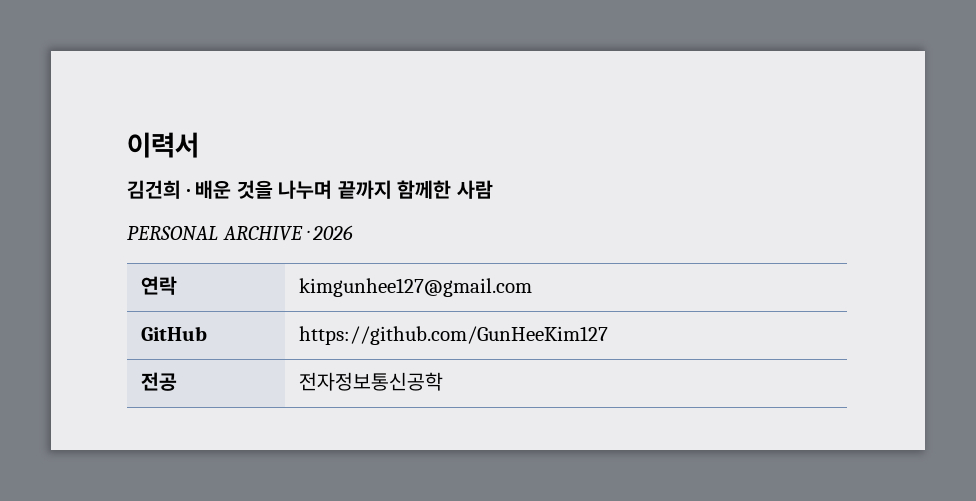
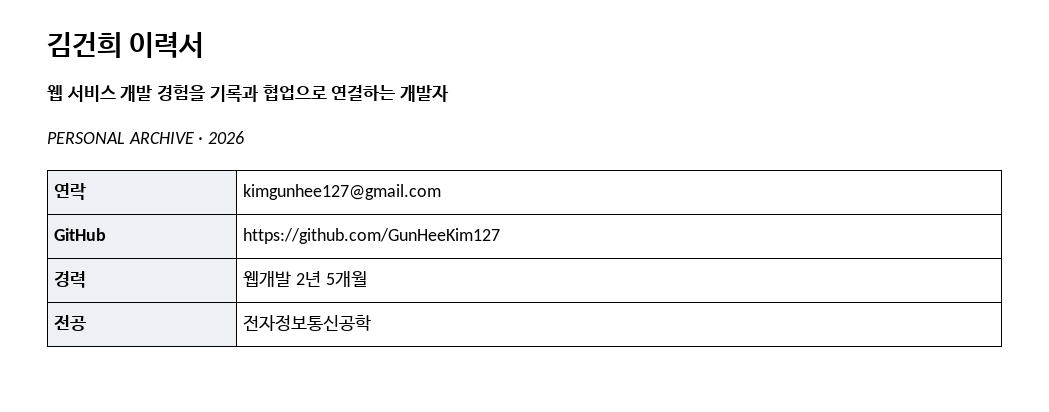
(127, 145) none -> [47,32,122,58] 김건희
[127,180,493,199] 김건희 · 배운 것을 나누며 끝까지 함께한 사람 -> [47,85,450,102] 웹 서비스 개발 경험을 기록과 협업으로 연결하는 개발자
(609, 335) none -> [54,271,87,288] [243,271,367,287] // 경력 | 웹개발 2년 5개월

